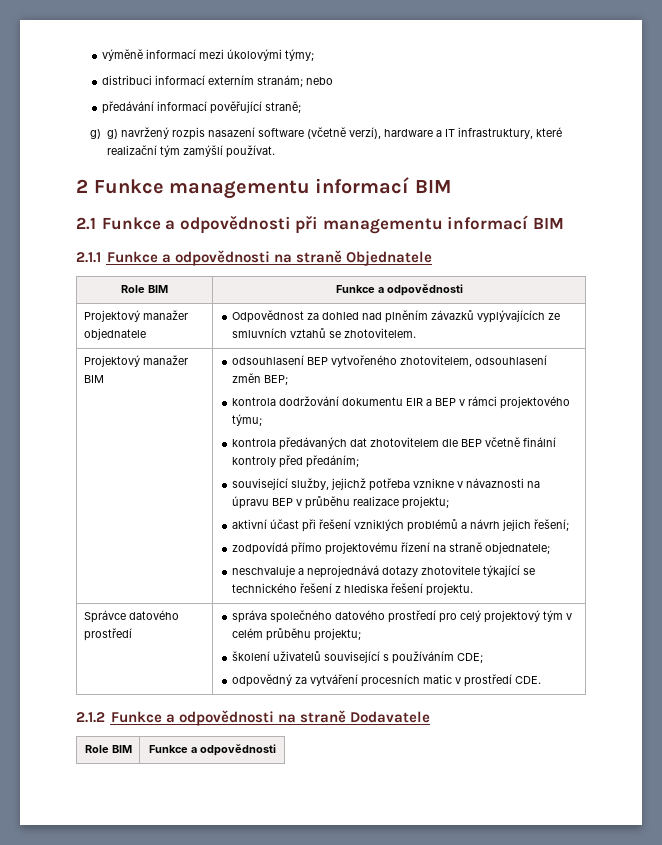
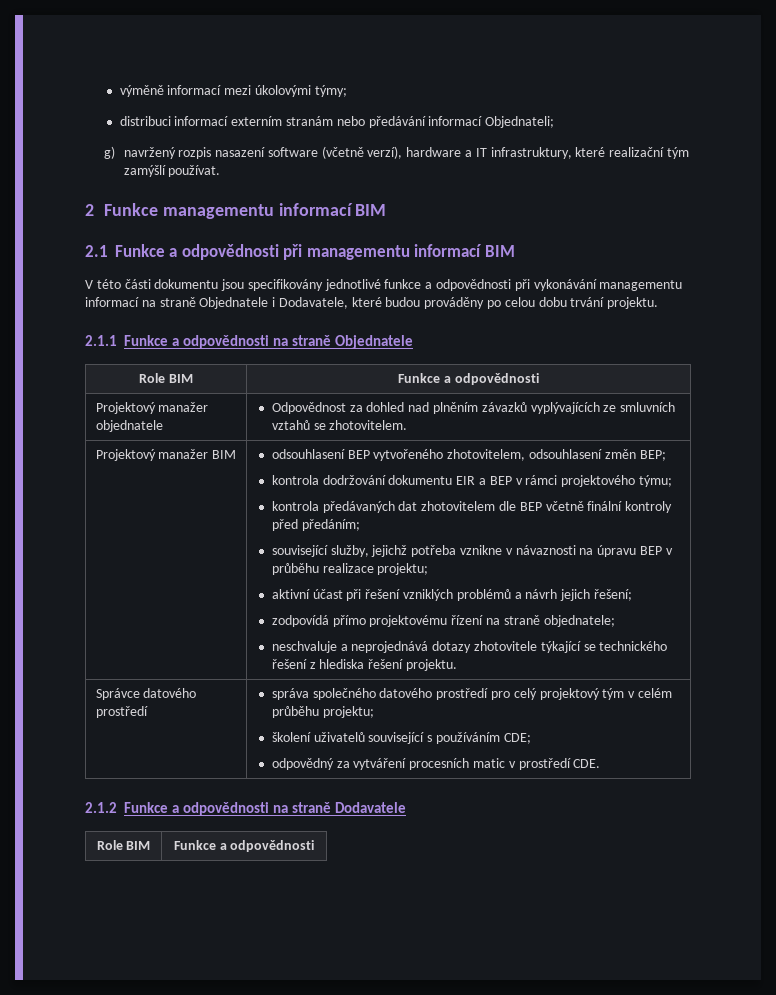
[257,75,304,87] stranám; -> [286,116,334,126] stranám
(334, 81) // -> (365, 121) none
[210,101,302,114] [90,129,118,139] pověřující straně; // g) g) -> [485,116,555,128] [104,146,116,159] Objednateli; // g)
(565, 223) none -> [85,279,683,291] [85,297,659,309] // V této části dokumentu jsou specifikovány jednotlivé funkce a odpovědnosti při vykonávání managementu informací na straně Objednatele i Dodavatele, které budou prováděny po celou dobu trvání projektu.

